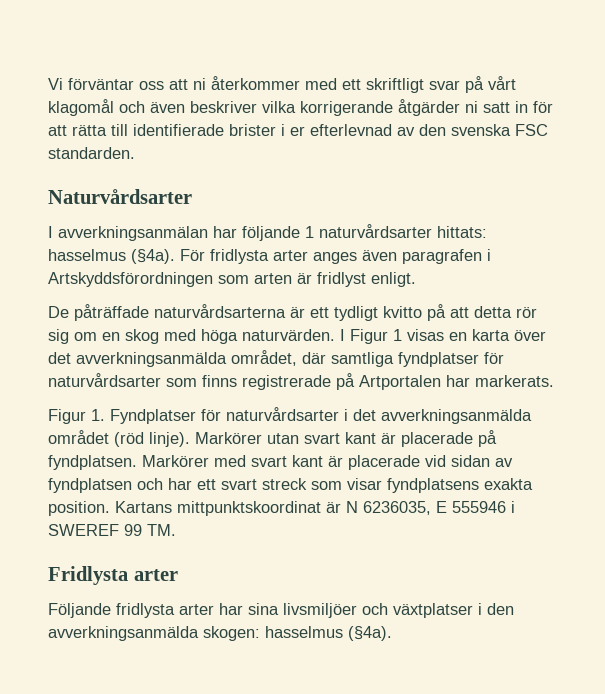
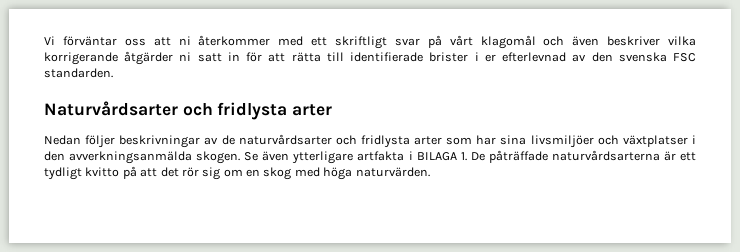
[48,224,487,241] [48,249,491,264] [48,272,416,287] // I avverkningsanmälan har följande 1 naturvårdsarter hittats: hasselmus (§4a). För fridlysta arter anges även paragrafen i Artskyddsförordningen som arten är fridlyst enligt. // -> [182,102,333,120] [44,134,696,148] [44,151,467,164] och fridlysta arter // Nedan följer beskrivningar av de naturvårdsarter och fridlysta arter som har sina livsmiljöer och växtplatser i den avverkningsanmälda skogen. Se även ytterligare artfakta i BILAGA 1.
[474,306,512,318] detta -> [160,167,179,177] det
[340,329,546,344] [48,350,504,367] [48,373,554,390] [48,407,532,424] [48,430,497,447] [48,455,513,470] [48,478,533,493] [48,501,515,516] [48,524,176,536] [48,566,178,585] [48,603,514,618] [48,626,392,641] I Figur 1 visas en karta över det avverkningsanmälda området, där samtliga fyndplatser för naturvårdsarter som finns registrerade på Artportalen har markerats. // Figur 1. Fyndplatser för naturvårdsarter i det avverkningsanmälda området (röd linje). Markörer utan svart kant är placerade på fyndplatsen. Markörer med svart kant är placerade vid sidan av fyndplatsen och har ett svart streck som visar fyndplatsens exakta position. Kartans mittpunktskoordinat är N 6236035, E 555946 i SWEREF 99 TM. // Fridlysta arter // Följande fridlysta arter har sina livsmiljöer och växtplatser i den avverkningsanmälda skogen: hasselmus (§4a). -> (430, 172) none

